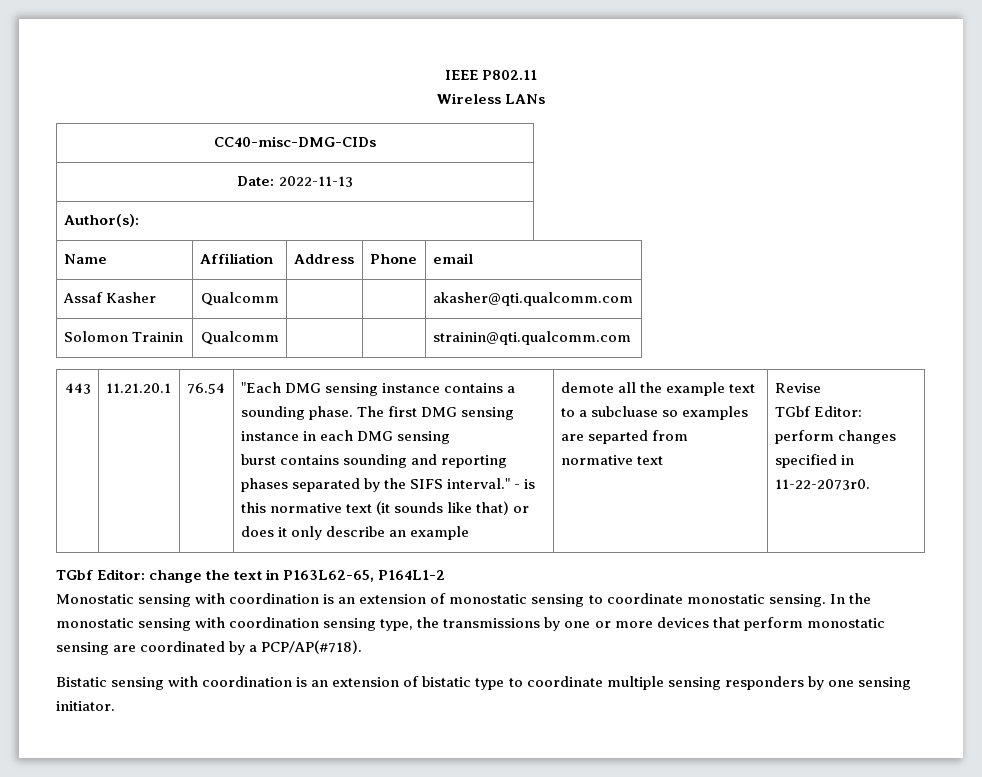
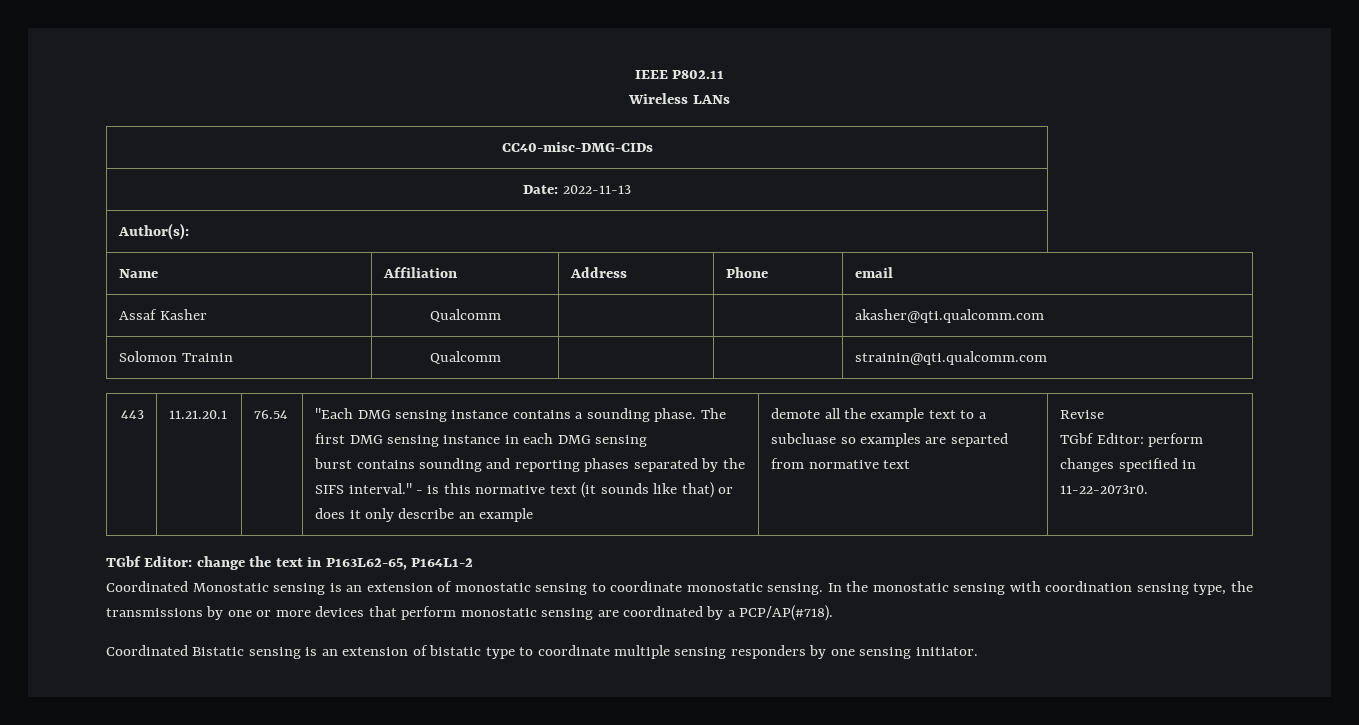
(446, 575) none -> [106,581,188,592] Coordinated
[195,593,320,604] with coordination -> (326, 589) none
(363, 647) none -> [106,645,188,656] Coordinated
[168,676,293,687] with coordination -> (301, 653) none

